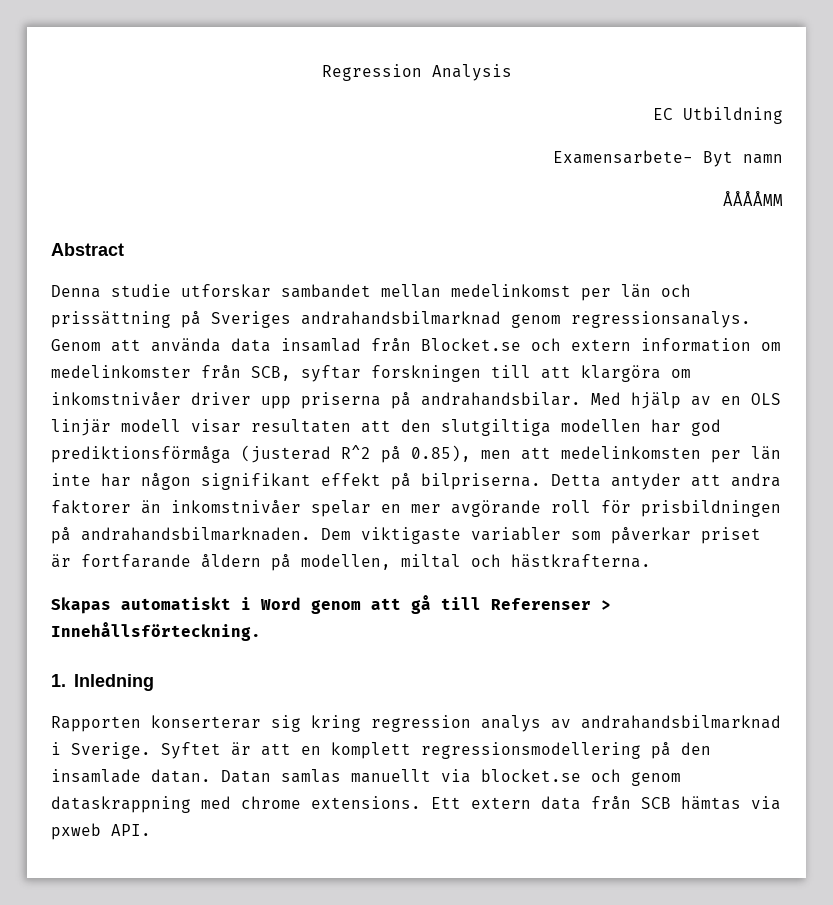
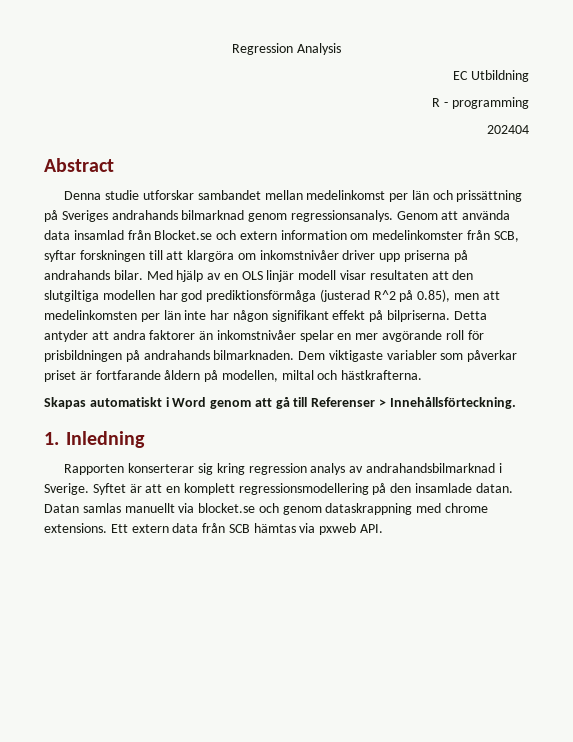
[553,150,783,167] [723,191,783,206] Examensarbete- Byt namn // ÅÅÅÅMM -> [432,97,529,109] [487,125,529,134] R - programming // 202404
[301,311,501,325] andrahandsbilmarknad -> [111,210,245,220] andrahands bilmarknad
[421,392,581,406] andrahandsbilar. -> [44,270,143,280] andrahands bilar.
[81,527,311,541] andrahandsbilmarknaden. -> [143,350,295,360] andrahands bilmarknaden.

